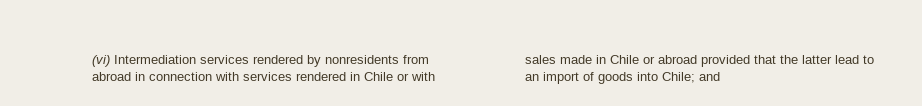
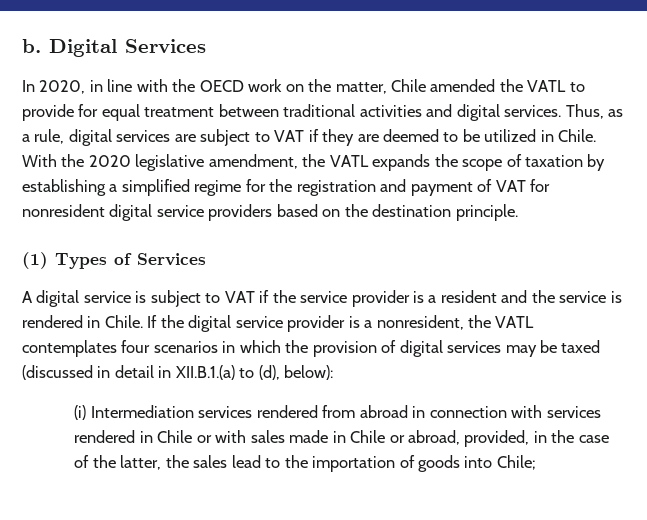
[92,55,111,67] (vi) -> [22,39,206,57] [22,79,585,94] [22,104,624,121] [22,129,597,146] [22,154,606,171] [22,179,550,196] [22,204,518,221] [22,252,206,269] [22,290,622,307] [22,315,535,332] [22,340,601,357] [22,365,334,380] [74,405,87,420] b. Digital Services // In 2020, in line with the OECD work on the matter, Chile amended the VATL to provide for equal treatment between traditional activities and digital services. Thus, as a rule, digital services are subject to VAT if they are deemed to be utilized in Chile. With the 2020 legislative amendment, the VATL expands the scope of taxation by establishing a simplified regime for the registration and payment of VAT for nonresident digital service providers based on the destination principle. // (1) Types of Services // A digital service is subject to VAT if the service provider is a resident and the service is rendered in Chile. If the digital service provider is a nonresident, the VATL contemplates four scenarios in which the provision of digital services may be taxed (discussed in detail in XII.B.1.(a) to (d), below): // (i)
[307,55,400,67] by nonresidents -> (318, 411) none
[658,55,875,67] [525,72,580,84] abroad provided that the latter lead to an import -> [407,430,609,447] [74,455,396,472] abroad, provided, in the case of the latter, the sales lead to the importation
[699,72,721,81] and -> (536, 462) none

